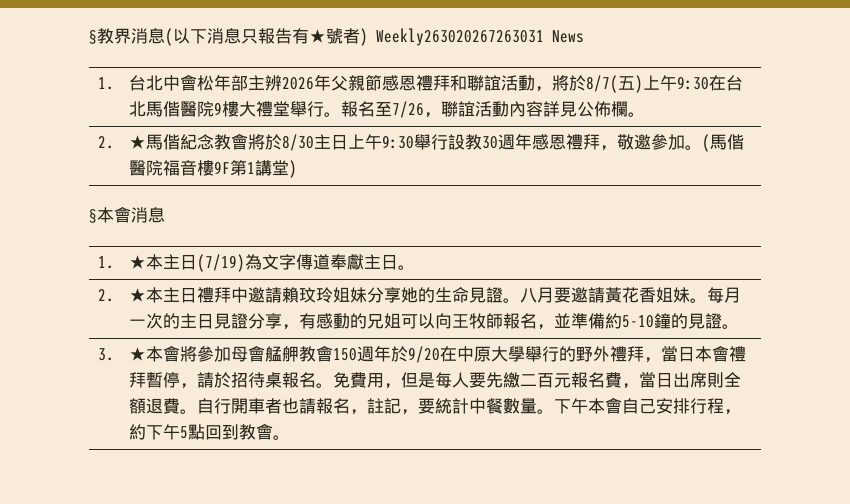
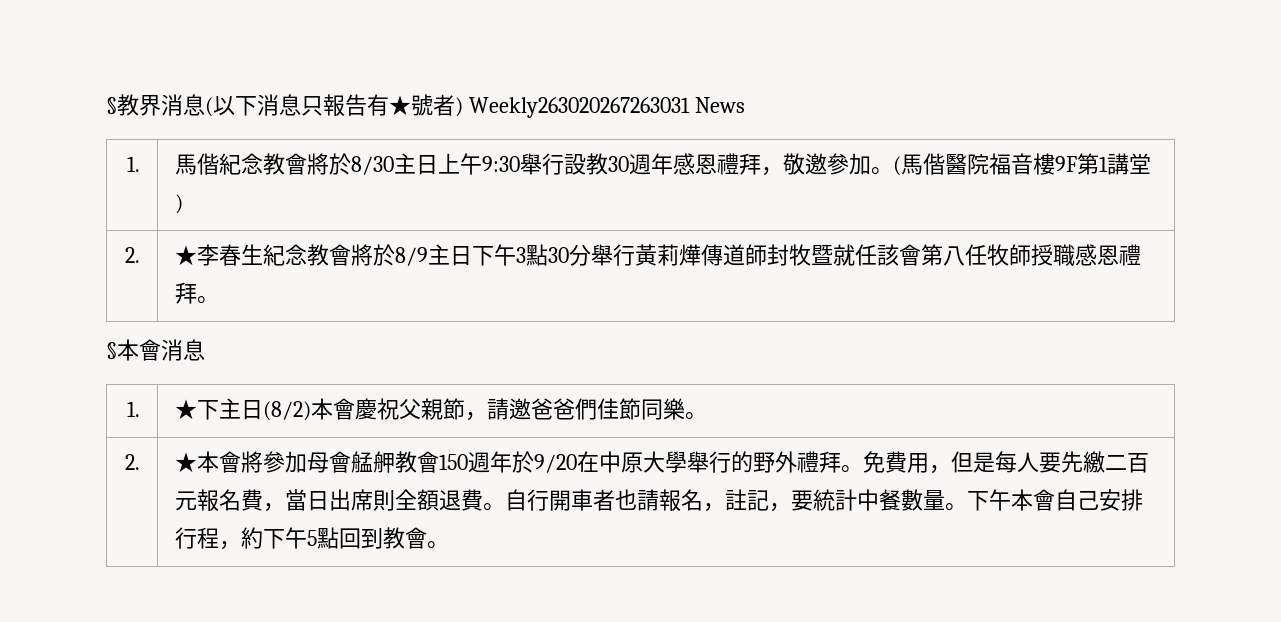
[128,74,743,93] [128,101,645,118] [98,136,115,149] [128,135,146,149] 台北中會松年部主辨2026年父親節感恩禮拜和聯誼活動，將於8/7(五)上午9:30在台北馬偕醫院9樓大禮堂舉行。報名至7/26，聯誼活動內容詳見公佈欄。 // 2. | ★ -> (141, 164) none
(297, 169) none -> [125,247,141,263] [174,244,1141,266] [174,282,219,304] // 2. | ★李春生紀念教會將於8/9主日下午3點30分舉行黃莉燁傳道師封牧暨就任該會第八任牧師授職感恩禮拜。
[145,254,415,272] [98,289,115,302] [128,287,741,303] [128,313,739,330] [98,348,115,361] 本主日(7/19)為文字傳道奉獻主日。 // 2. | ★本主日禮拜中邀請賴玟玲姐妹分享她的生命見證。八月要邀請黃花香姐妹。每月一次的主日見證分享，有感動的兄姐可以向王牧師報名，並準備約5-10鐘的見證。 // 3. -> [196,398,707,421] [125,454,141,470] 下主日(8/2)本會慶祝父親節，請邀爸爸們佳節同樂。 // 2.
[643,345,746,363] [128,372,316,389] ，當日本會禮拜暫停，請於招待桌報名 -> (841, 462) none

